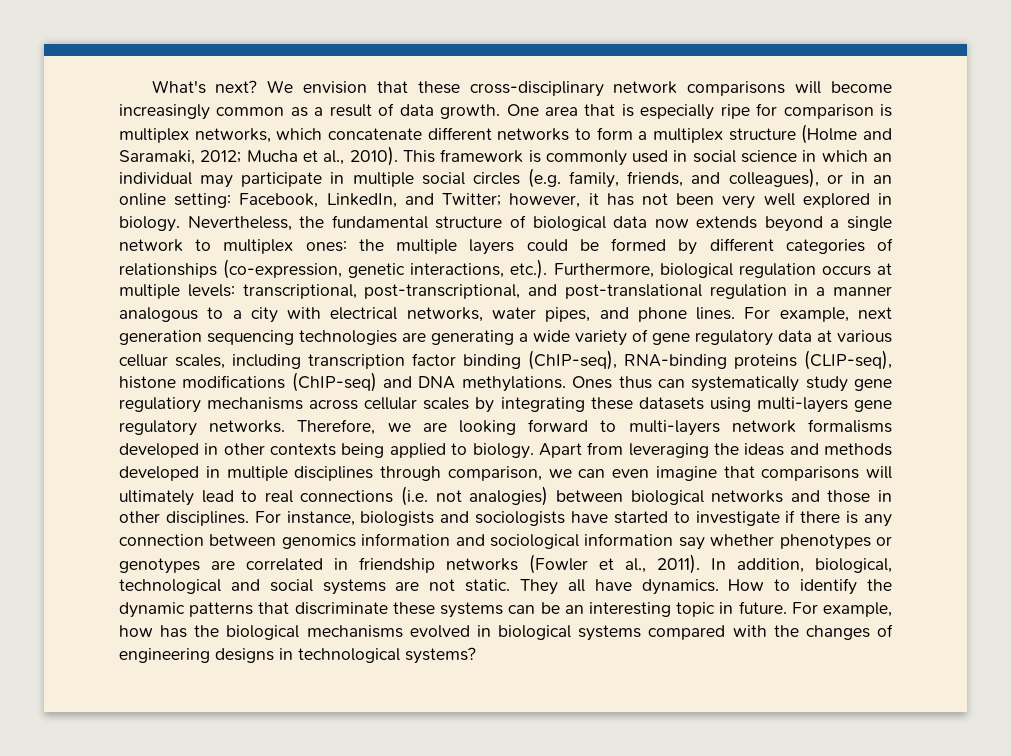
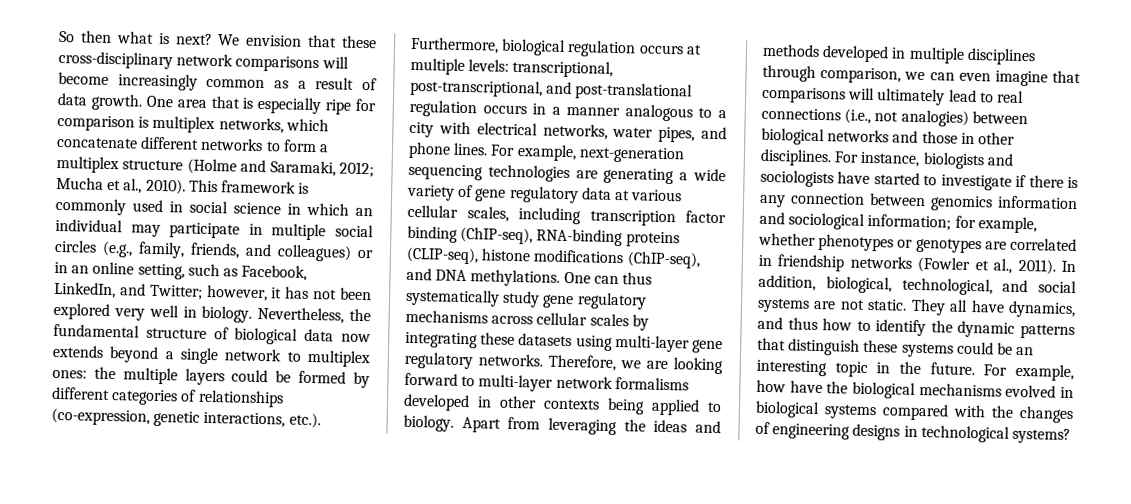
[151,80,206,94] What's -> [59,30,170,45] So then what is
[528,168,561,188] (e.g. -> [102,240,133,258] (e.g.,
[728,168,819,188] colleagues), -> [277,244,352,262] colleagues)
[174,193,232,208] setting: -> [137,263,238,280] setting, such as
(715, 199) none -> [53,302,110,321] explored
[802,193,870,208] explored -> (179, 311) none
(787, 291) none -> [482,104,527,115] occurs
[858,307,893,319] [119,330,202,345] next generation -> [578,146,685,164] next-generation
[119,354,168,367] celluar -> [407,204,458,218] cellular
[291,372,377,392] (ChIP-seq) -> [626,251,701,269] (ChIP-seq),
[572,376,685,389] Ones thus can -> [563,271,652,285] One can thus
[119,397,201,413] regulatiory -> [576,292,647,310] regulatory
[756,397,848,413] multi-layers -> [614,334,690,353] multi-layer
[628,420,720,436] multi-layers -> [478,374,554,392] multi-layer
[401,486,429,506] (i.e. -> [844,108,872,125] (i.e.,
[584,533,705,550] information say -> [867,213,1037,234] information; for example,
[119,579,221,594] technological -> [901,277,993,296] technological,
[641,579,765,595] dynamics. How -> [1008,300,1076,319] [757,316,853,331] dynamics, and thus how
[294,602,388,615] discriminate -> [788,338,861,356] distinguish
[508,605,536,614] can -> [956,341,994,355] could
(734, 608) none -> [899,361,921,375] the
[160,625,188,638] has -> [789,380,823,394] have

